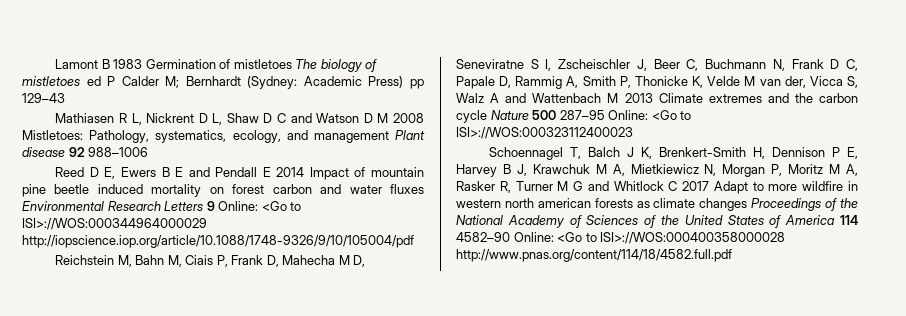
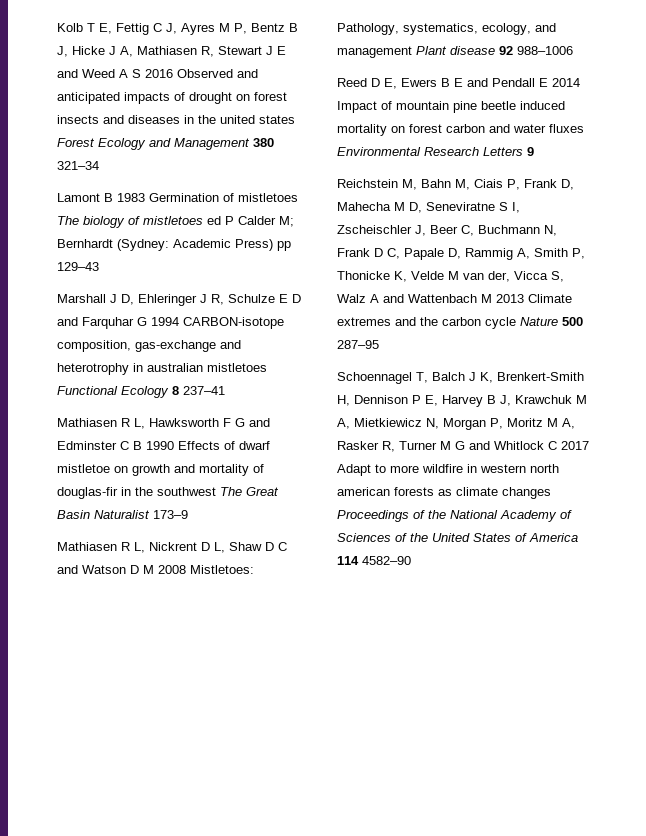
(55, 64) none -> [57,23,298,35] [57,46,286,57] [57,69,258,78] [57,92,287,104] [57,115,295,124] [57,138,274,150] [57,161,99,170] Kolb T E, Fettig C J, Ayres M P, Bentz B J, Hicke J A, Mathiasen R, Stewart J E and Weed A S 2016 Observed and anticipated impacts of drought on forest insects and diseases in the united states Forest Ecology and Management 380 321–34 //
(65, 98) none -> [57,294,301,306] [57,317,284,329] [57,340,241,352] [57,363,267,375] [57,386,225,398] [57,418,270,429] [57,441,270,450] [57,464,264,476] [57,487,279,499] [57,510,188,519] // Marshall J D, Ehleringer J R, Schulze E D and Farquhar G 1994 CARBON-isotope composition, gas-exchange and heterotrophy in australian mistletoes Functional Ecology 8 237–41 // Mathiasen R L, Hawksworth F G and Edminster C B 1990 Effects of dwarf mistletoe on growth and mortality of douglas-fir in the southwest The Great Basin Naturalist 173–9
[218,201,302,211] [22,218,207,230] [22,235,414,248] Online: <Go to ISI>://WOS:000344964000029 http://iopscience.iop.org/article/10.1088/1748-9326/9/10/105004/pdf -> (534, 151) none
[608,110,692,120] [456,127,633,139] Online: <Go to ISI>://WOS:000323112400023 -> (379, 344) none
[513,232,786,244] [456,249,732,262] Online: <Go to ISI>://WOS:000400358000028 http://www.pnas.org/content/114/18/4582.full.pdf -> (411, 560) none

